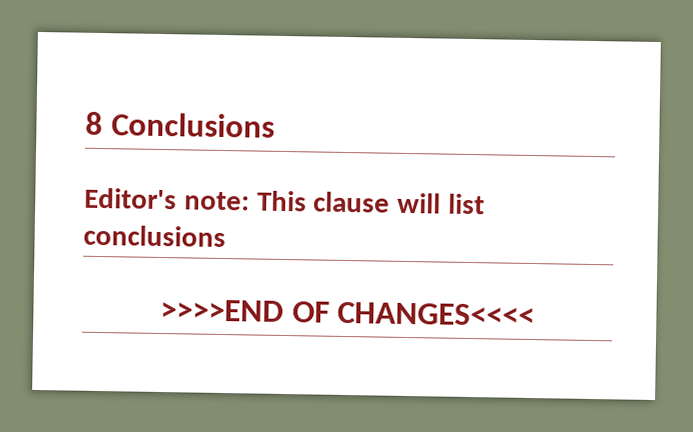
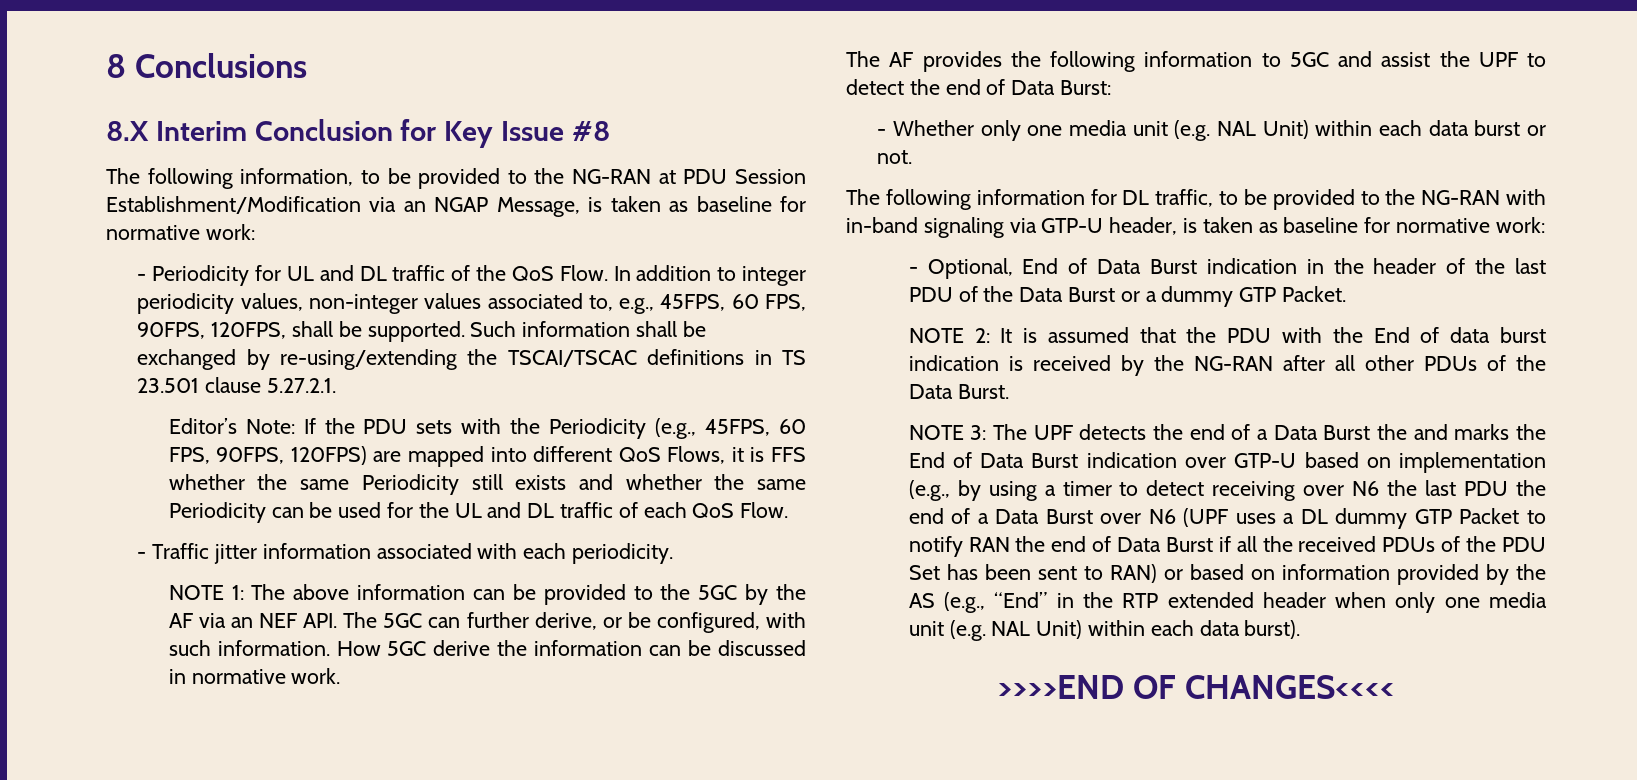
[84,187,486,215] [83,224,226,248] Editor's note: This clause will list conclusions -> [106,119,610,148] [106,168,806,189] [106,196,807,217] [106,224,255,240] [137,265,806,286] [137,293,806,314] [137,321,706,342] [137,349,806,370] [137,377,336,393] [168,418,806,439] [168,446,807,467] [168,474,806,495] [168,502,789,523] [137,543,673,564] [168,584,806,605] [168,612,807,633] [168,640,806,656] [168,668,341,684] [846,51,1546,72] [846,79,1112,95] [877,120,1546,141] [877,150,913,164] [846,189,1546,210] [846,217,1545,238] [908,258,1546,279] [908,286,1346,307] [908,327,1546,343] [908,355,1546,376] [908,384,1009,399] [908,424,1547,440] [908,452,1546,473] [908,480,1547,501] [908,508,1546,529] [908,536,1546,557] [908,564,1547,585] [908,592,1548,613] [908,620,1301,641] 8.X Interim Conclusion for Key Issue #8 // The following information, to be provided to the NG-RAN at PDU Session Establishment/Modification via an NGAP Message, is taken as baseline for normative work: // - Periodicity for UL and DL traffic of the QoS Flow. In addition to integer periodicity values, non-integer values associated to, e.g., 45FPS, 60 FPS, 90FPS, 120FPS, shall be supported. Such information shall be exchanged by re-using/extending the TSCAI/TSCAC definitions in TS 23.501 clause 5.27.2.1. // Editor’s Note: If the PDU sets with the Periodicity (e.g., 45FPS, 60 FPS, 90FPS, 120FPS) are mapped into different QoS Flows, it is FFS whether the same Periodicity still exists and whether the same Periodicity can be used for the UL and DL traffic of each QoS Flow. // - Traffic jitter information associated with each periodicity. // NOTE 1: The above information can be provided to the 5GC by the AF via an NEF API. The 5GC can further derive, or be configured, with such information. How 5GC derive the information can be discussed in normative work. // The AF provides the following information to 5GC and assist the UPF to detect the end of Data Burst: // - Whether only one media unit (e.g. NAL Unit) within each data burst or not. // The following information for DL traffic, to be provided to the NG-RAN with in-band signaling via GTP-U header, is taken as baseline for normative work: // - Optional, End of Data Burst indication in the header of the last PDU of the Data Burst or a dummy GTP Packet. // NOTE 2: It is assumed that the PDU with the End of data burst indication is received by the NG-RAN after all other PDUs of the Data Burst. // NOTE 3: The UPF detects the end of a Data Burst the and marks the End of Data Burst indication over GTP-U based on implementation (e.g., by using a timer to detect receiving over N6 the last PDU the end of a Data Burst over N6 (UPF uses a DL dummy GTP Packet to notify RAN the end of Data Burst if all the received PDUs of the PDU Set has been sent to RAN) or based on information provided by the AS (e.g., “End” in the RTP extended header when only one media unit (e.g. NAL Unit) within each data burst).

